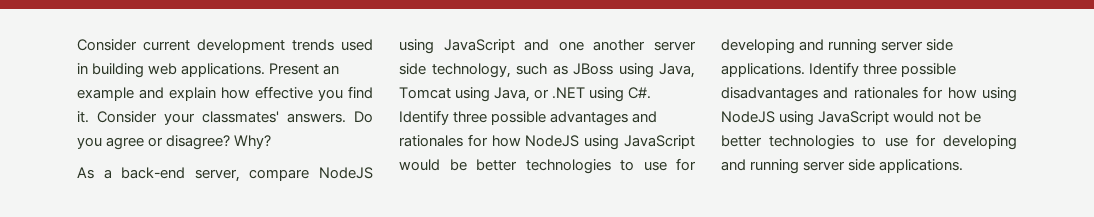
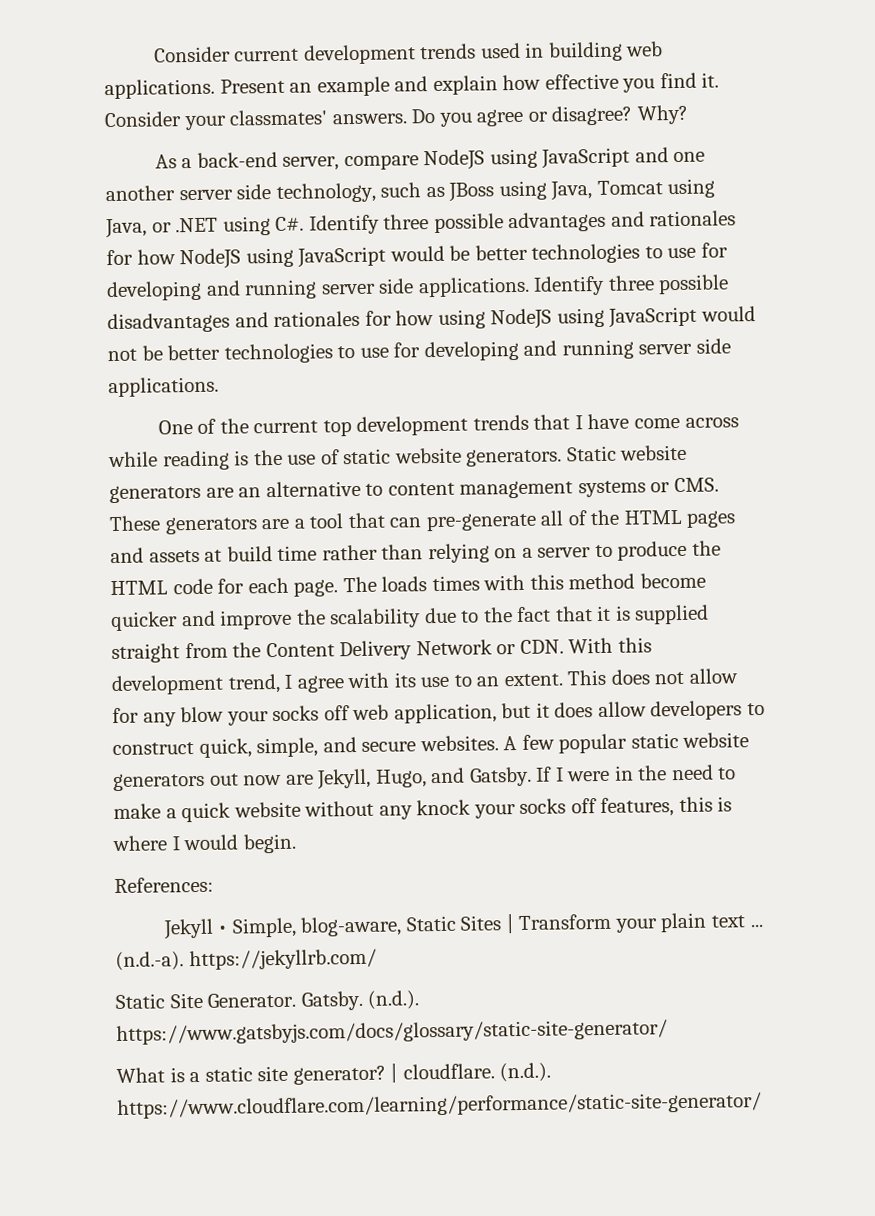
(964, 166) none -> [157,413,739,437] [108,444,688,471] [109,477,719,504] [109,509,737,535] [110,540,721,564] [110,572,706,597] [111,604,710,632] [111,637,652,664] [111,668,738,696] [112,700,765,727] [112,732,750,758] [113,764,737,792] [113,796,733,823] [112,833,297,854] [114,876,214,894] [162,912,763,940] [115,948,377,972] [115,990,420,1011] [116,1019,668,1046] [116,1062,552,1085] [117,1092,762,1120] // One of the current top development trends that I have come across while reading is the use of static website generators. Static website generators are an alternative to content management systems or CMS. These generators are a tool that can pre-generate all of the HTML pages and assets at build time rather than relying on a server to produce the HTML code for each page. The loads times with this method become quicker and improve the scalability due to the fact that it is supplied straight from the Content Delivery Network or CDN. With this development trend, I agree with its use to an extent. This does not allow for any blow your socks off web application, but it does allow developers to construct quick, simple, and secure websites. A few popular static website generators out now are Jekyll, Hugo, and Gatsby. If I were in the need to make a quick website without any knock your socks off features, this is where I would begin. // References: // Jekyll • Simple, blog-aware, Static Sites | Transform your plain text ... (n.d.-a). https://jekyllrb.com/ // Static Site Generator. Gatsby. (n.d.). https://www.gatsbyjs.com/docs/glossary/static-site-generator/ // What is a static site generator? | cloudflare. (n.d.). https://www.cloudflare.com/learning/performance/static-site-generator/

